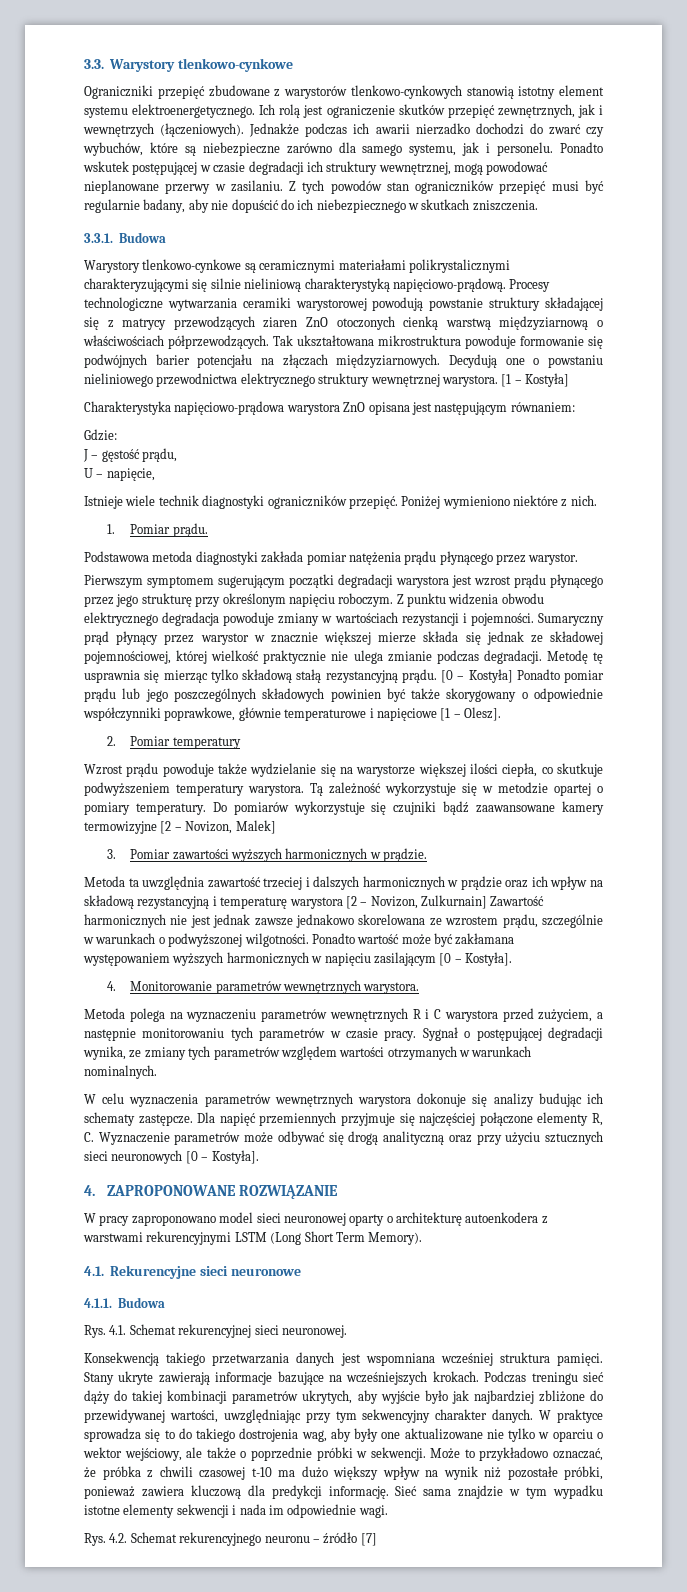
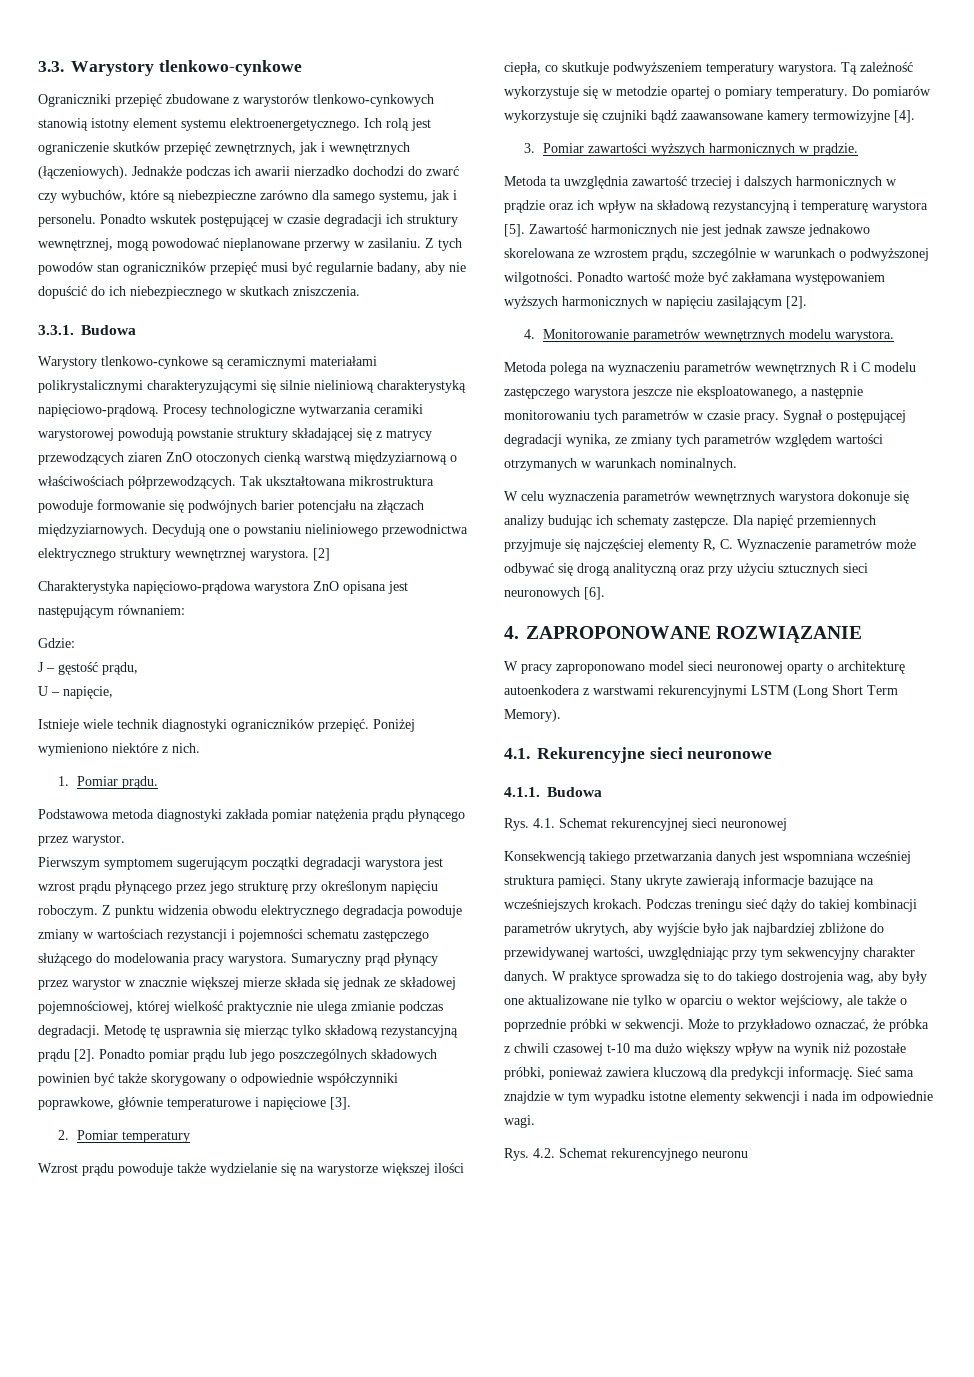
[83,123,154,137] wewnętrzych -> [329,142,410,155] wewnętrznych
[501,373,569,387] [1 – Kostyła] -> [313,548,330,561] [2]
[470,613,534,626] pojemności. -> [239,929,429,942] [38,953,287,966] pojemności schematu zastępczego służącego do modelowania pracy warystora.
[296,669,513,683] stałą rezystancyjną prądu. [0 – Kostyła] -> [381,1025,458,1038] [38,1049,95,1062] rezystancyjną prądu [2].
[440,707,501,721] [1 – Olesz]. -> [330,1097,351,1110] [3].
[160,820,276,834] [2 – Novizon, Malek] -> [894,110,915,123] [4].
[345,895,487,909] [2 – Novizon, Zulkurnain] -> [504,224,525,237] [5].
[439,952,512,966] [0 – Kostyła]. -> [786,296,807,309] [2].
(362, 987) none -> [789,329,832,339] modelu
[444,1008,593,1022] warystora przed zużyciem, -> [874,362,916,372] [504,386,797,399] modelu zastępczego warystora jeszcze nie eksploatowanego,
[479,1112,533,1126] połączone -> (644, 545) none
[185,1150,259,1164] [0 – Kostyła]. -> [584,587,605,600] [6].
[281,1325,347,1338] neuronowej. -> [721,818,787,831] neuronowej
[312,1532,377,1546] – źródło [7] -> (748, 1154) none

